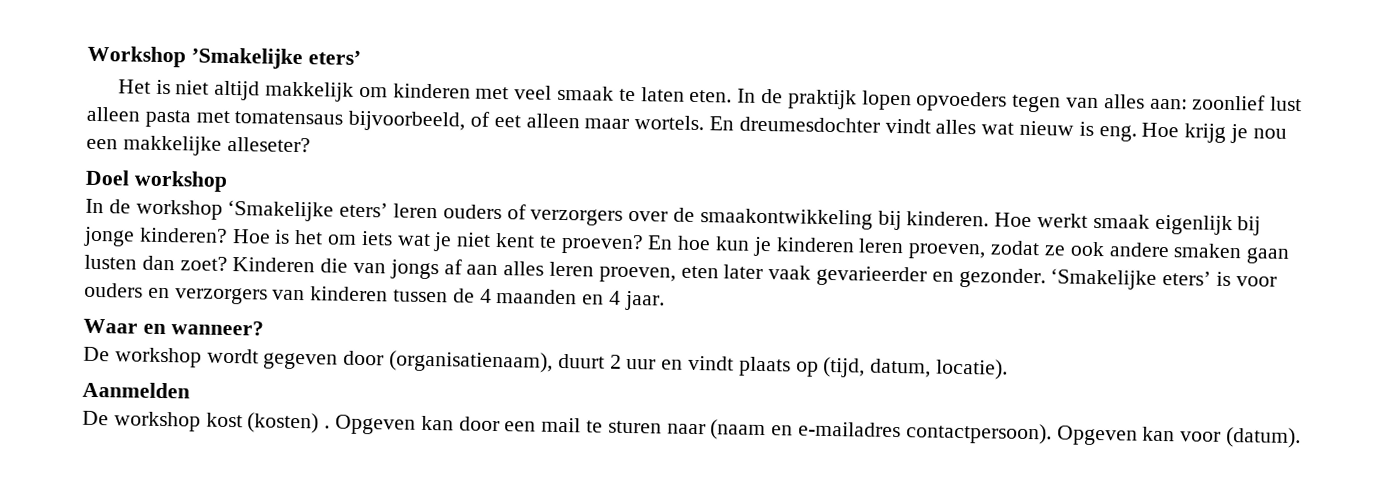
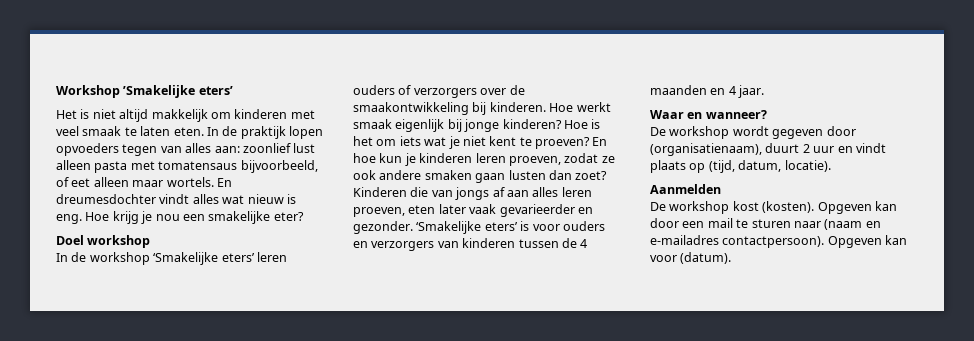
[122,135,311,156] makkelijke alleseter? -> [208,211,304,224] smakelijke eter?
[247,412,331,434] (kosten) . -> [762,201,815,213] (kosten).

